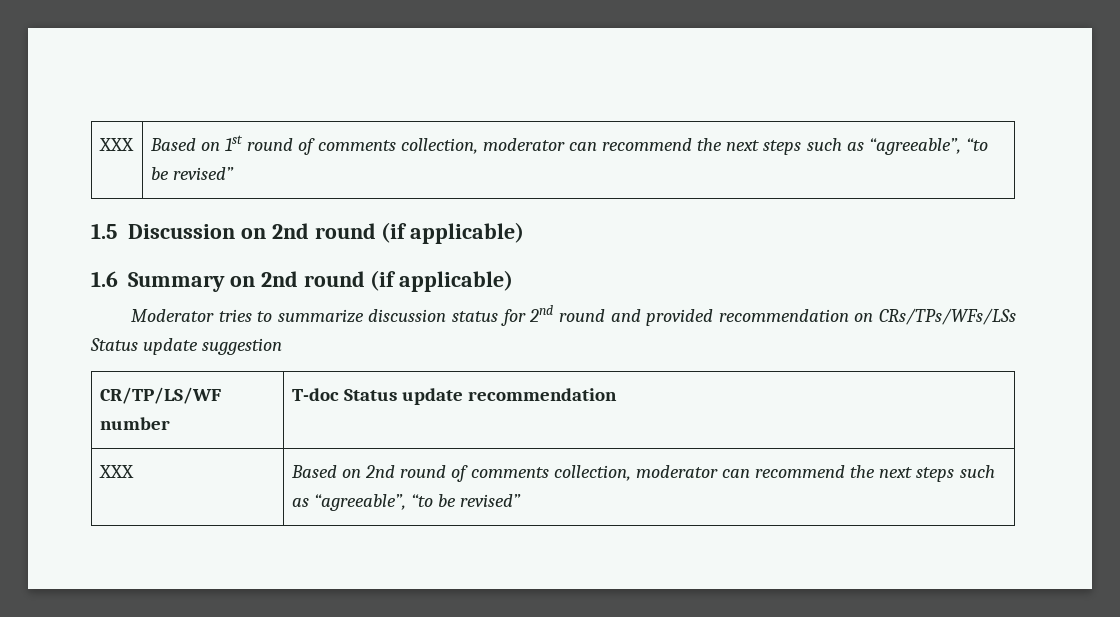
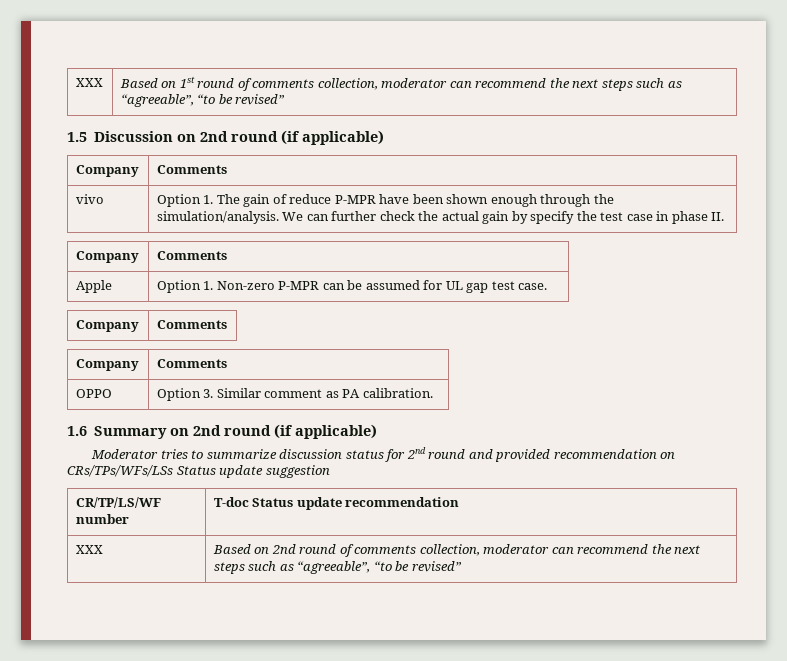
(525, 233) none -> [75,165,139,177] [156,165,227,174] [75,194,104,204] [156,194,614,207] [156,211,725,224] [75,251,139,263] [156,251,227,260] [75,280,112,293] [156,280,548,293] [75,320,139,332] [156,320,227,329] [75,359,139,371] [156,359,227,368] [75,389,112,398] [156,388,433,401] // Company | Comments // vivo | Option 1. The gain of reduce P-MPR have been shown enough through the simulation/analysis. We can further check the actual gain by specify the test case in phase II. // Company | Comments // Apple | Option 1. Non-zero P-MPR can be assumed for UL gap test case. // Company | Comments // Company | Comments // OPPO | Option 3. Similar comment as PA calibration.

